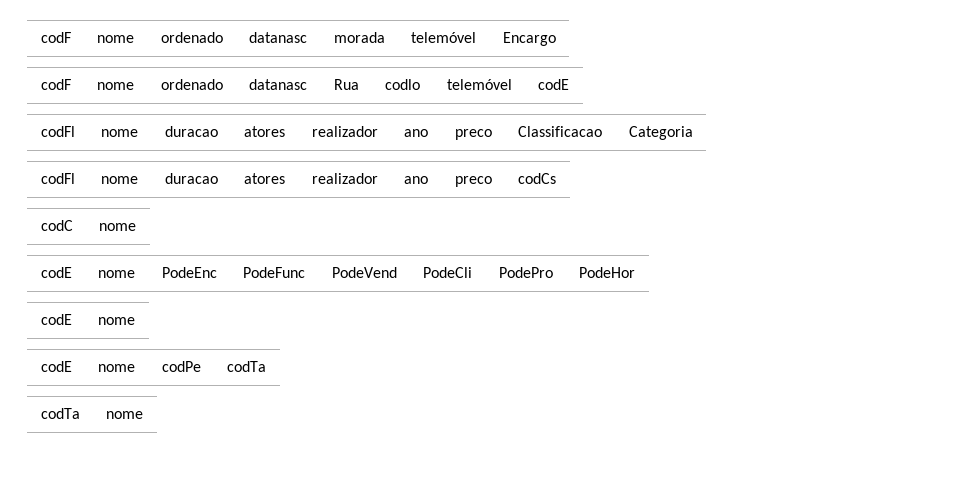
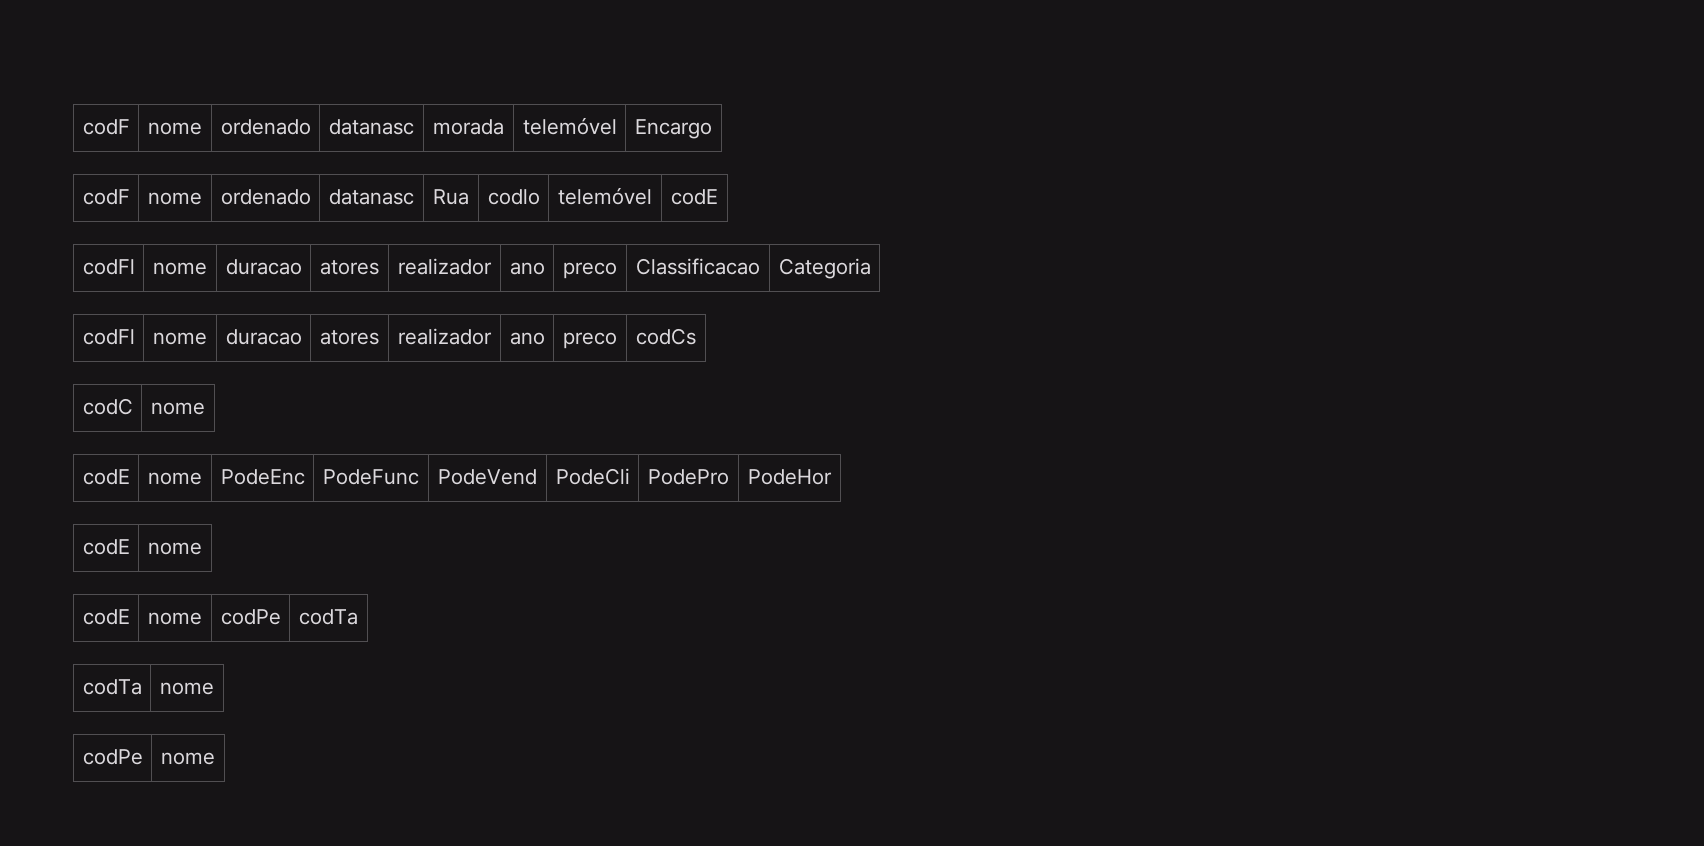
(143, 415) none -> [82,749,143,765] [161,752,215,765] // codPe | nome

